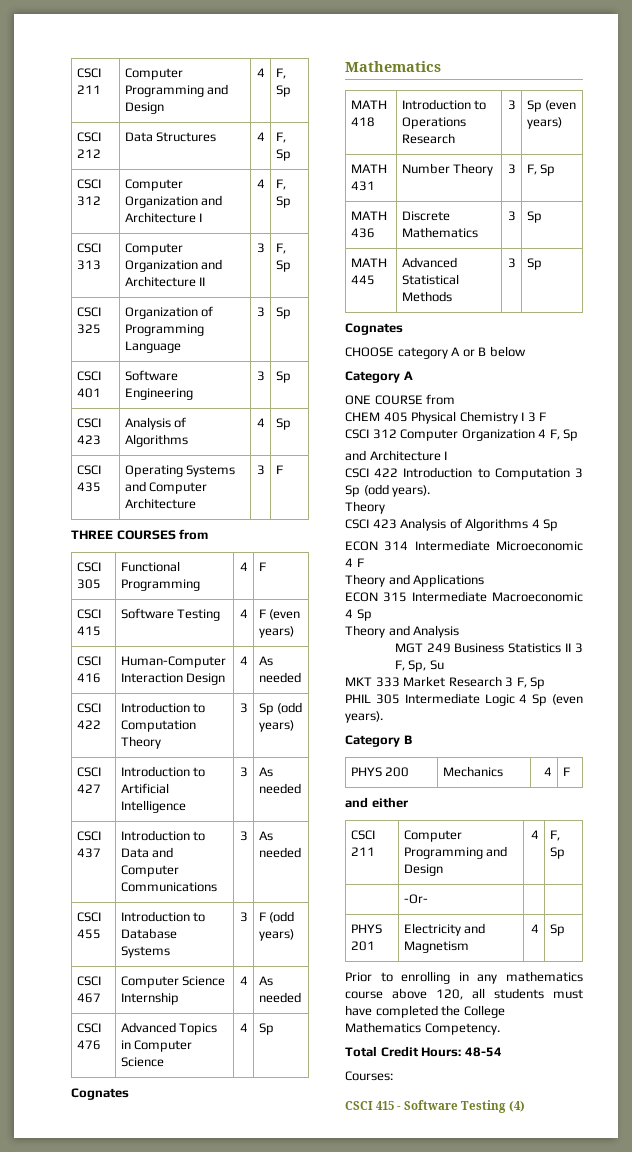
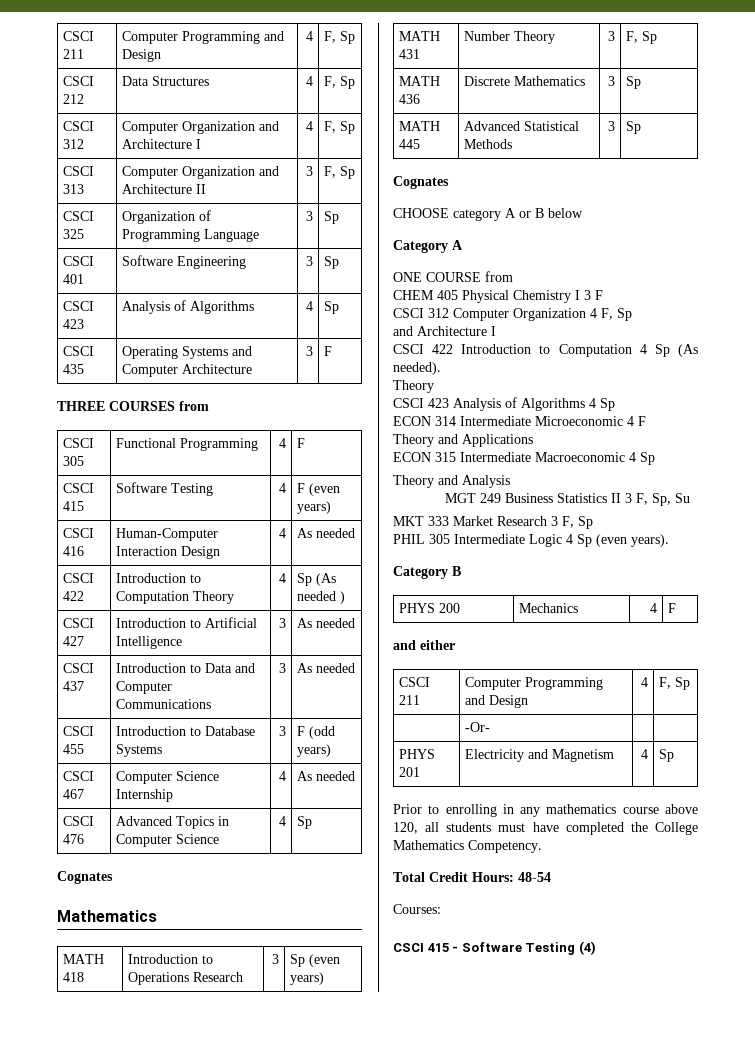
[240,703,249,713] [258,702,303,715] [258,720,294,732] 3 | Sp (odd years) -> [278,573,286,583] [297,573,337,586] [297,591,346,604] 4 | Sp (As needed )
[575,468,583,478] [345,484,431,497] 3 Sp (odd years). -> [639,344,698,357] [393,362,441,375] 4 Sp (As needed).

